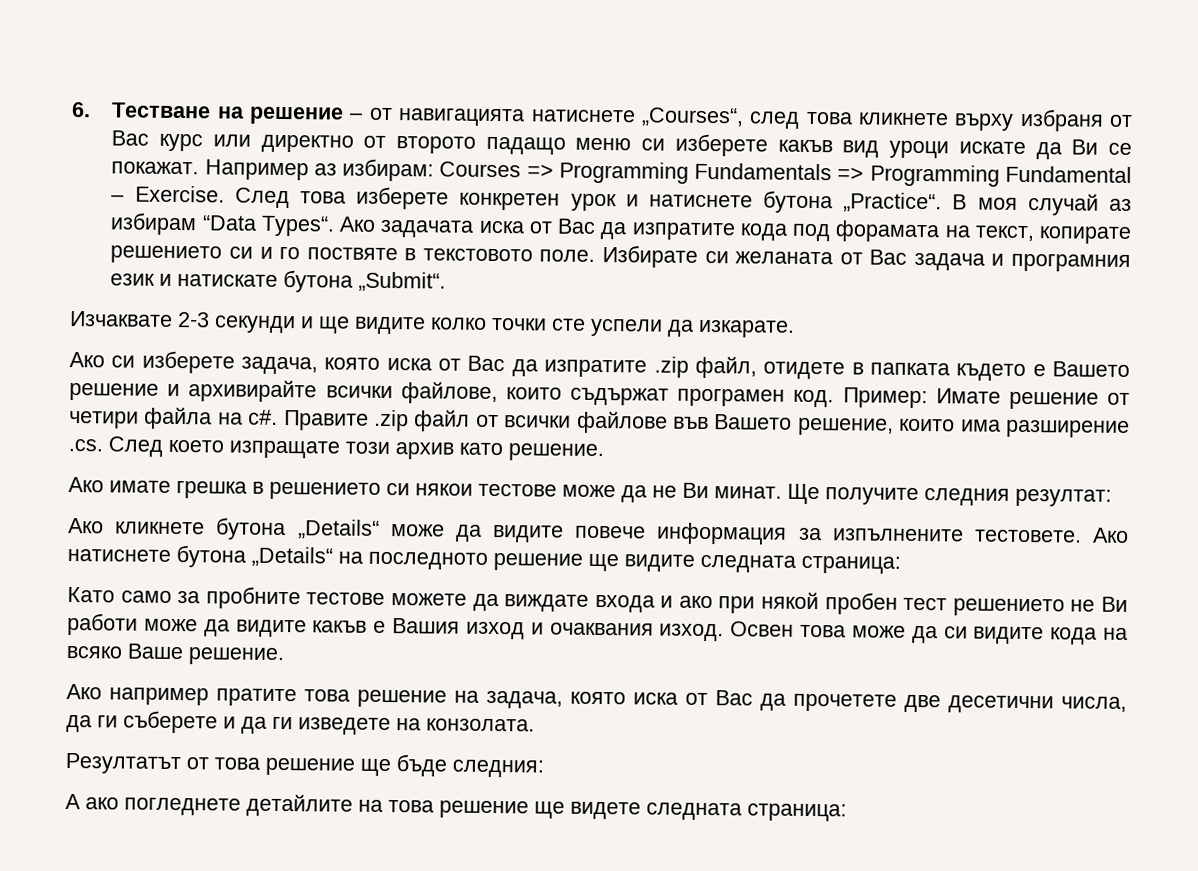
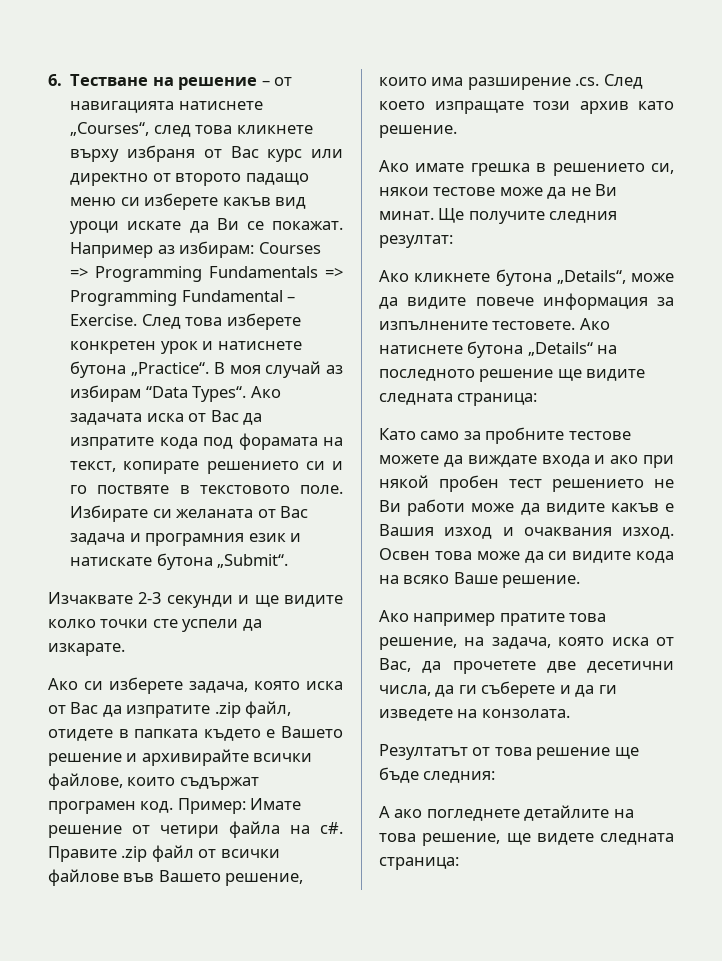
[386,482,410,496] си -> [651,163,674,174] си,
[297,519,380,539] „Details“ -> [556,270,626,284] „Details“,
[357,689,447,708] решение -> [379,637,457,650] решение,
[715,690,753,706] Вас -> [379,658,411,672] Вас,
[439,800,529,819] решение -> [422,833,501,846] решение,

